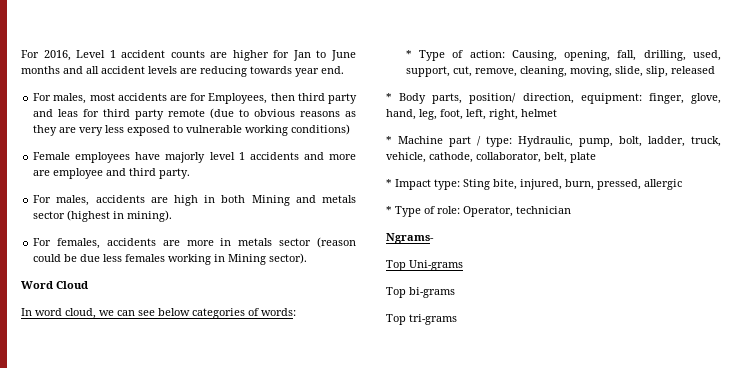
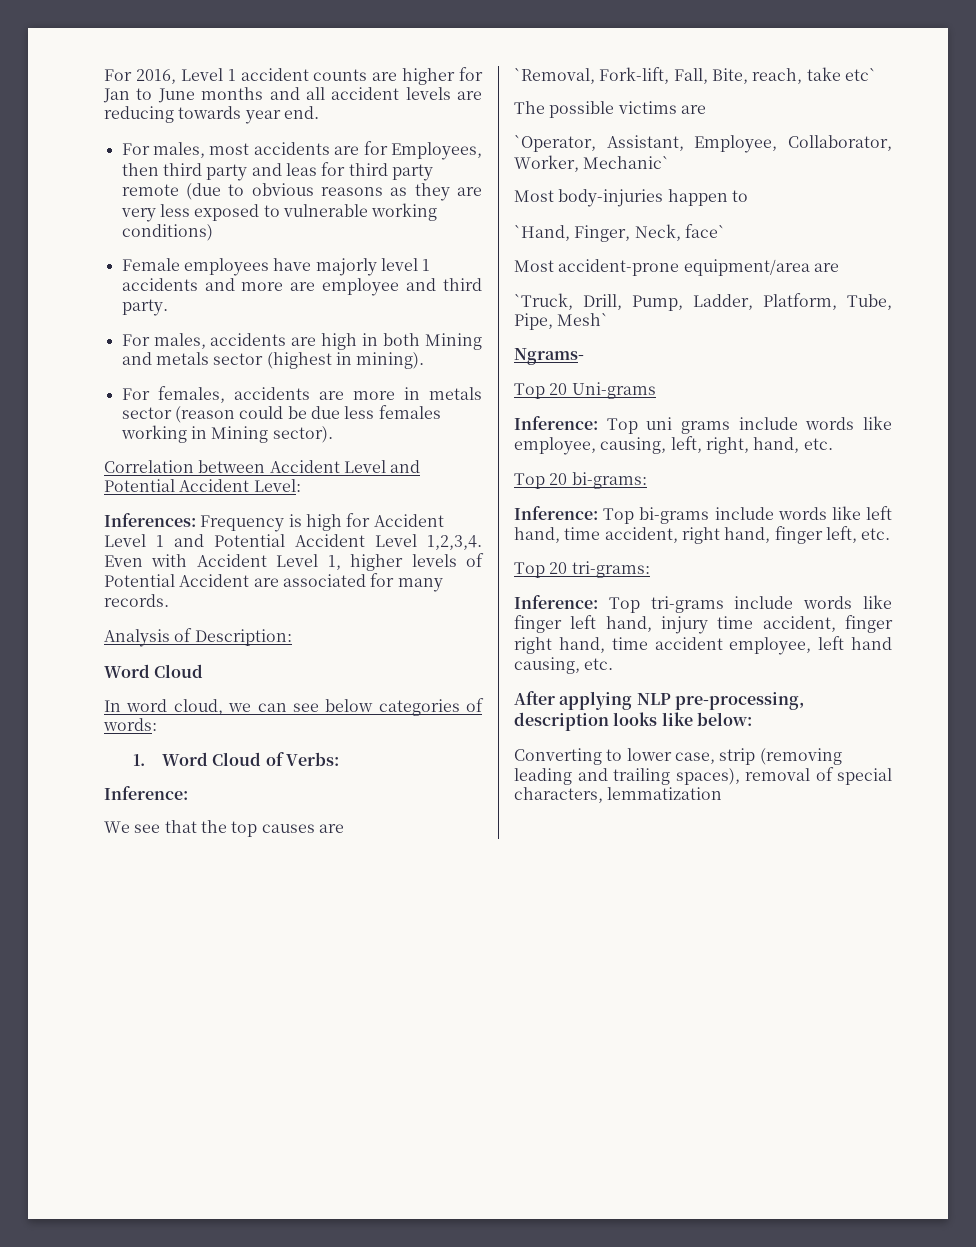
(308, 258) none -> [104,460,421,473] [104,479,301,492] [104,513,444,532] [104,534,482,550] [104,553,484,571] [104,573,443,592] [104,594,169,607] [104,628,292,647] // Correlation between Accident Level and Potential Accident Level: // Inferences: Frequency is high for Accident Level 1 and Potential Accident Level 1,2,3,4. Even with Accident Level 1, higher levels of Potential Accident are associated for many records. // Analysis of Description:
[405,50,721,61] [405,66,715,77] [386,93,721,104] [386,109,557,120] [386,136,721,147] [386,152,596,163] [386,179,682,190] [386,206,571,217] * Type of action: Causing, opening, fall, drilling, used, support, cut, remove, cleaning, moving, slide, slip, released // * Body parts, position/ direction, equipment: finger, glove, hand, leg, foot, left, right, helmet // * Machine part / type: Hydraulic, pump, bolt, ladder, truck, vehicle, cathode, collaborator, belt, plate // * Impact type: Sting bite, injured, burn, pressed, allergic // * Type of role: Operator, technician -> [133,752,340,766] [104,786,188,800] [104,820,344,837] [514,67,876,84] [514,101,706,118] [514,135,892,153] [514,155,670,172] [514,189,748,207] [514,224,725,242] [514,259,839,276] [514,293,892,311] [514,313,609,330] 1. Word Cloud of Verbs: // Inference: // We see that the top causes are // `Removal, Fork-lift, Fall, Bite, reach, take etc` // The possible victims are // `Operator, Assistant, Employee, Collaborator, Worker, Mechanic` // Most body-injuries happen to // `Hand, Finger, Neck, face` // Most accident-prone equipment/area are // `Truck, Drill, Pump, Ladder, Platform, Tube, Pipe, Mesh`
(406, 265) none -> [549,383,568,395] 20
[386,287,455,298] [386,314,457,325] Top bi-grams // Top tri-grams -> [514,416,892,434] [514,436,833,455] [514,472,647,489] [514,506,892,524] [514,526,891,544] [514,561,650,578] [514,595,892,613] [514,615,893,634] [514,636,892,655] [514,657,614,674] [514,691,804,710] [514,712,752,731] [514,748,842,765] [514,767,892,785] [514,787,723,803] Inference: Top uni grams include words like employee, causing, left, right, hand, etc. // Top 20 bi-grams: // Inference: Top bi-grams include words like left hand, time accident, right hand, finger left, etc. // Top 20 tri-grams: // Inference: Top tri-grams include words like finger left hand, injury time accident, finger right hand, time accident employee, left hand causing, etc. // After applying NLP pre-processing, description looks like below: // Converting to lower case, strip (removing leading and trailing spaces), removal of special characters, lemmatization

